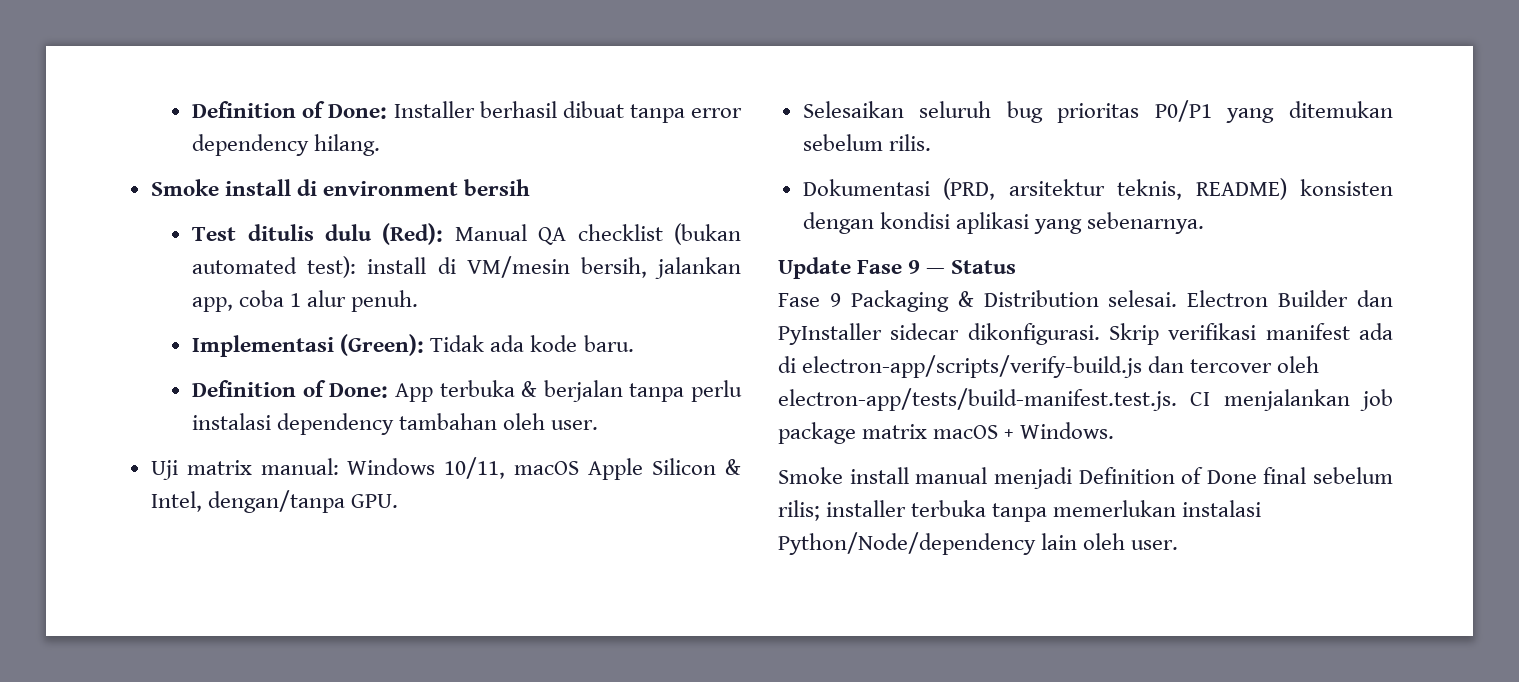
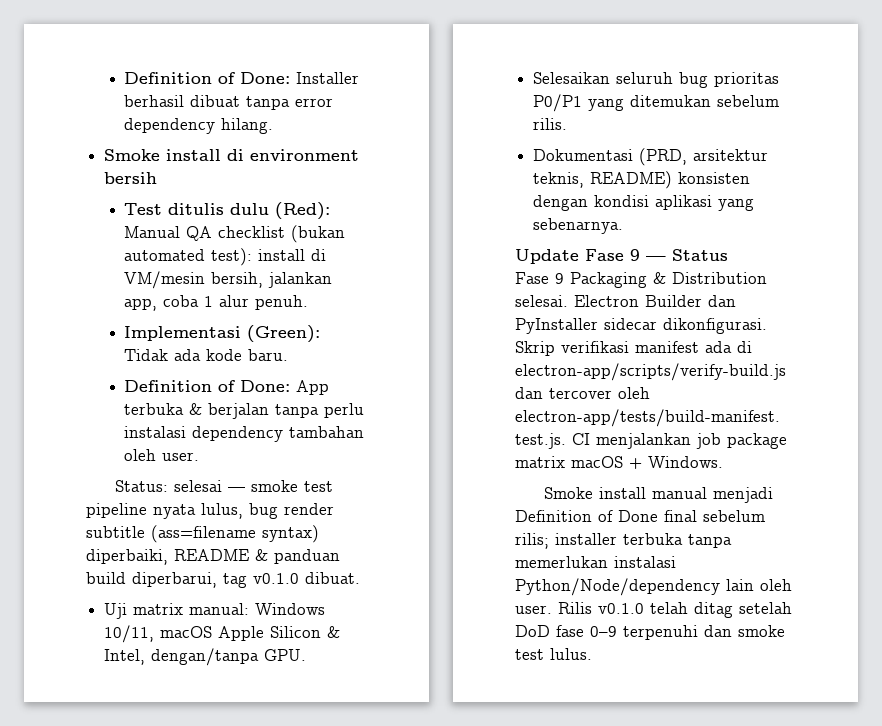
(599, 425) none -> [114,480,333,492] [86,503,334,519] [86,525,319,543] [86,549,340,565] [86,572,360,588] // Status: selesai — smoke test pipeline nyata lulus, bug render subtitle (ass=filename syntax) diperbaiki, README & panduan build diperbarui, tag v0.1.0 dibuat.
(1179, 545) none -> [558,602,792,618] [515,625,785,640] [515,648,592,660] Rilis v0.1.0 telah ditag setelah DoD fase 0–9 terpenuhi dan smoke test lulus.

